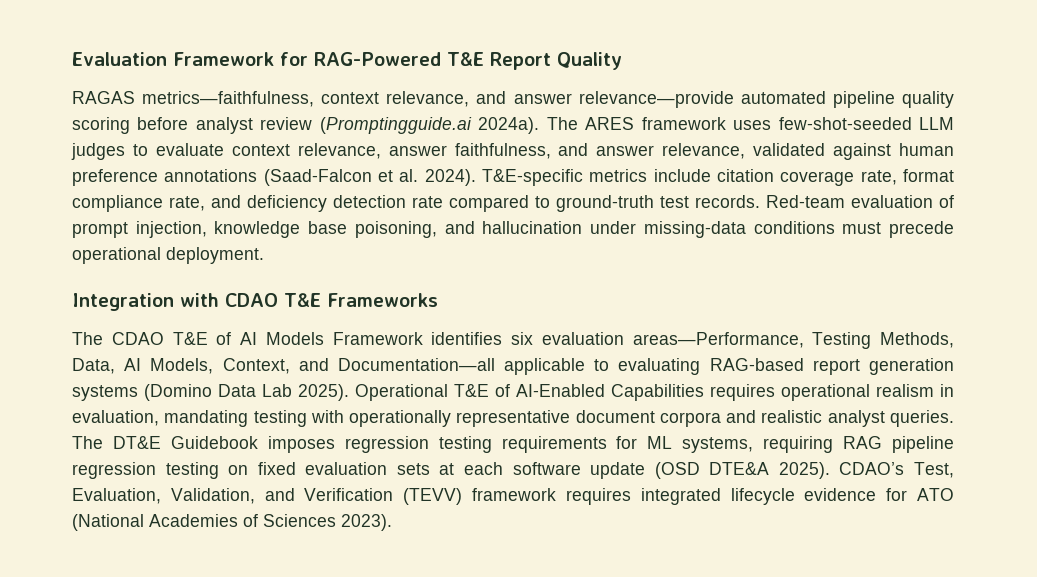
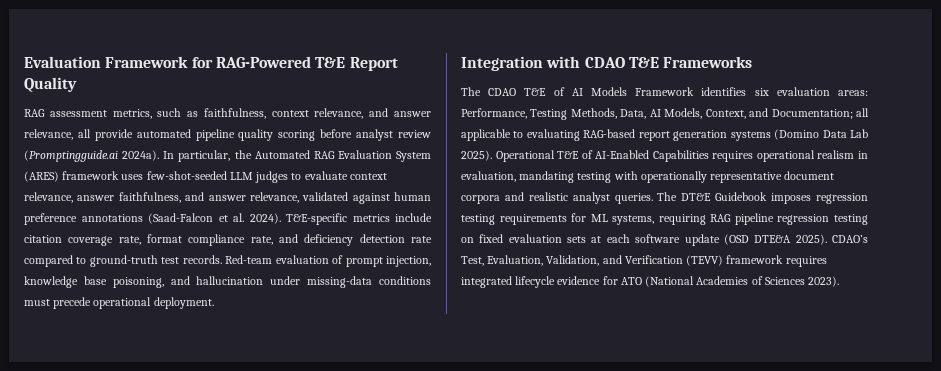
[72,91,315,107] RAGAS metrics—faithfulness, -> [24,108,266,119] RAG assessment metrics, such as faithfulness,
[578,91,734,108] relevance—provide -> [24,129,133,141] relevance, all provide
[546,117,635,130] The ARES -> [163,150,431,162] [24,171,59,182] In particular, the Automated RAG Evaluation System (ARES)
[632,332,804,348] areas—Performance, -> [838,90,868,96] [461,108,527,119] areas: Performance,
[337,358,495,371] Documentation—all -> [771,108,869,119] Documentation; all

